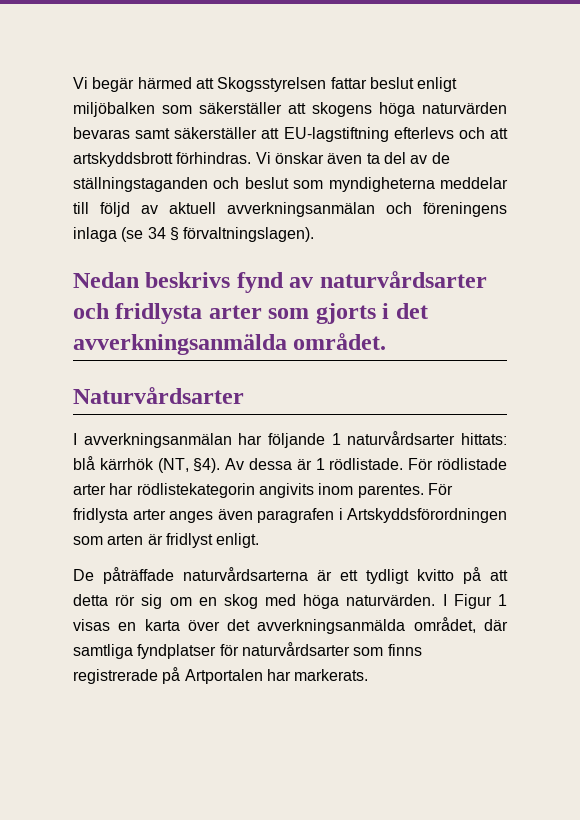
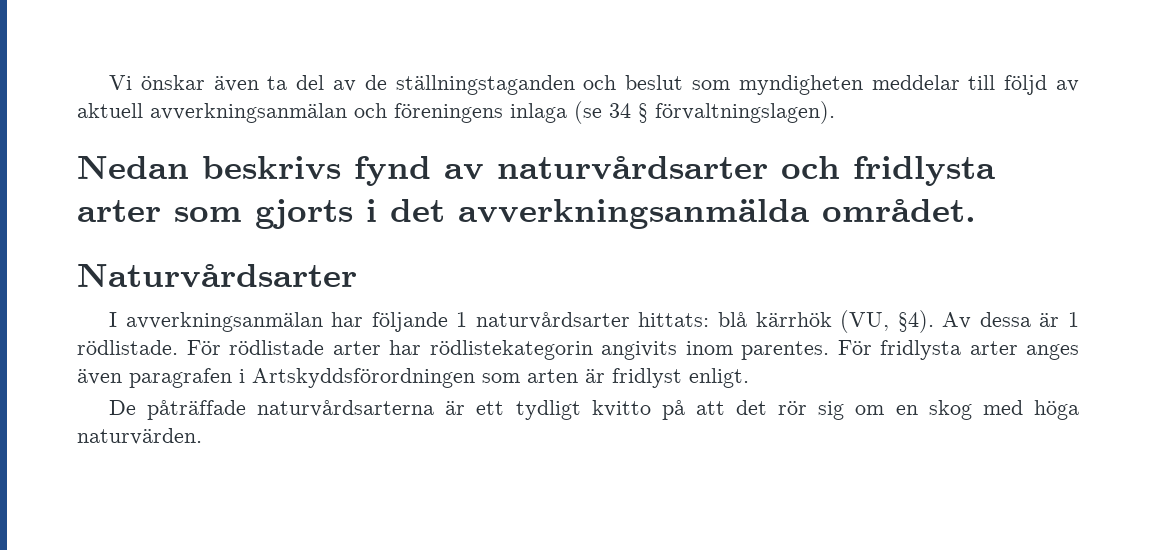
[73,77,458,92] [73,102,507,117] [73,127,509,142] [73,152,271,167] Vi begär härmed att Skogsstyrelsen fattar beslut enligt miljöbalken som säkerställer att skogens höga naturvärden bevaras samt säkerställer att EU-lagstiftning efterlevs och att artskyddsbrott förhindras. Vi -> [108,75,132,90] Vi
[328,177,435,192] myndigheterna -> [738,75,863,95] myndigheten
[157,458,189,473] (NT, -> [840,310,890,333] (VU,
[73,594,108,606] detta -> [736,400,768,415] det
[442,594,508,609] [73,617,508,634] [73,642,422,659] [73,667,369,684] I Figur 1 visas en karta över det avverkningsanmälda området, där samtliga fyndplatser för naturvårdsarter som finns registrerade på Artportalen har markerats. -> (202, 436) none

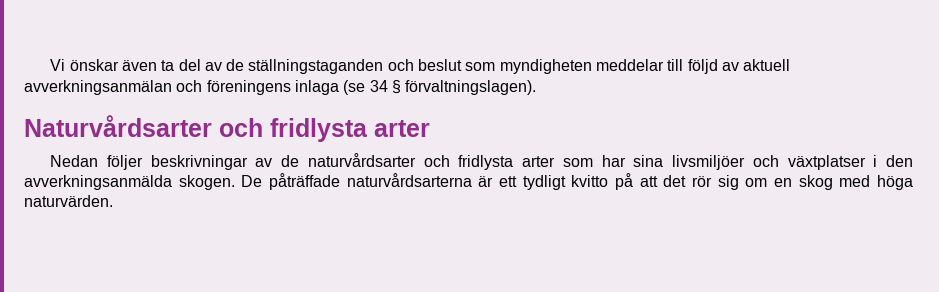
[77,156,484,186] Nedan beskrivs fynd av -> [24,115,430,142] [50,155,300,170] Naturvårdsarter och fridlysta arter // Nedan följer beskrivningar av de
[255,199,976,229] [77,264,357,288] [108,310,1080,333] [77,340,1079,360] [77,368,749,388] gjorts i det avverkningsanmälda området. // Naturvårdsarter // I avverkningsanmälan har följande 1 naturvårdsarter hittats: blå kärrhök (VU, §4). Av dessa är 1 rödlistade. För rödlistade arter har rödlistekategorin angivits inom parentes. För fridlysta arter anges även paragrafen i Artskyddsförordningen som arten är fridlyst enligt. // -> [601,155,913,170] [24,175,235,190] har sina livsmiljöer och växtplatser i den avverkningsanmälda skogen.

